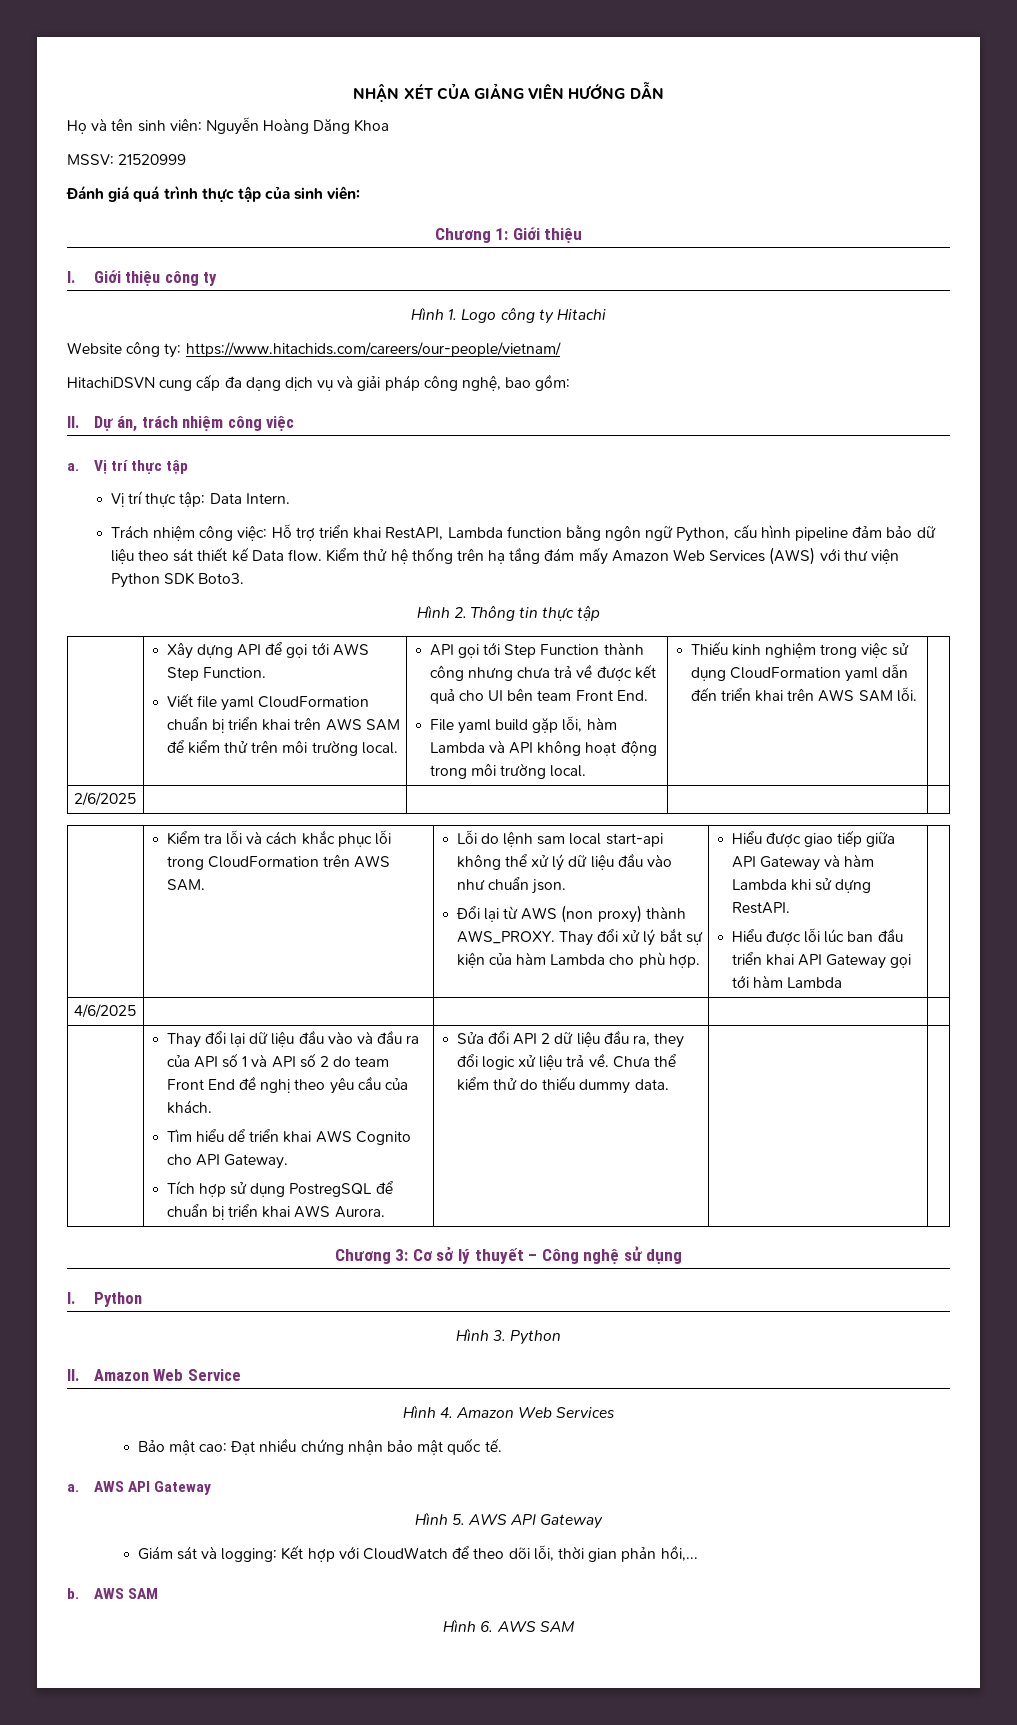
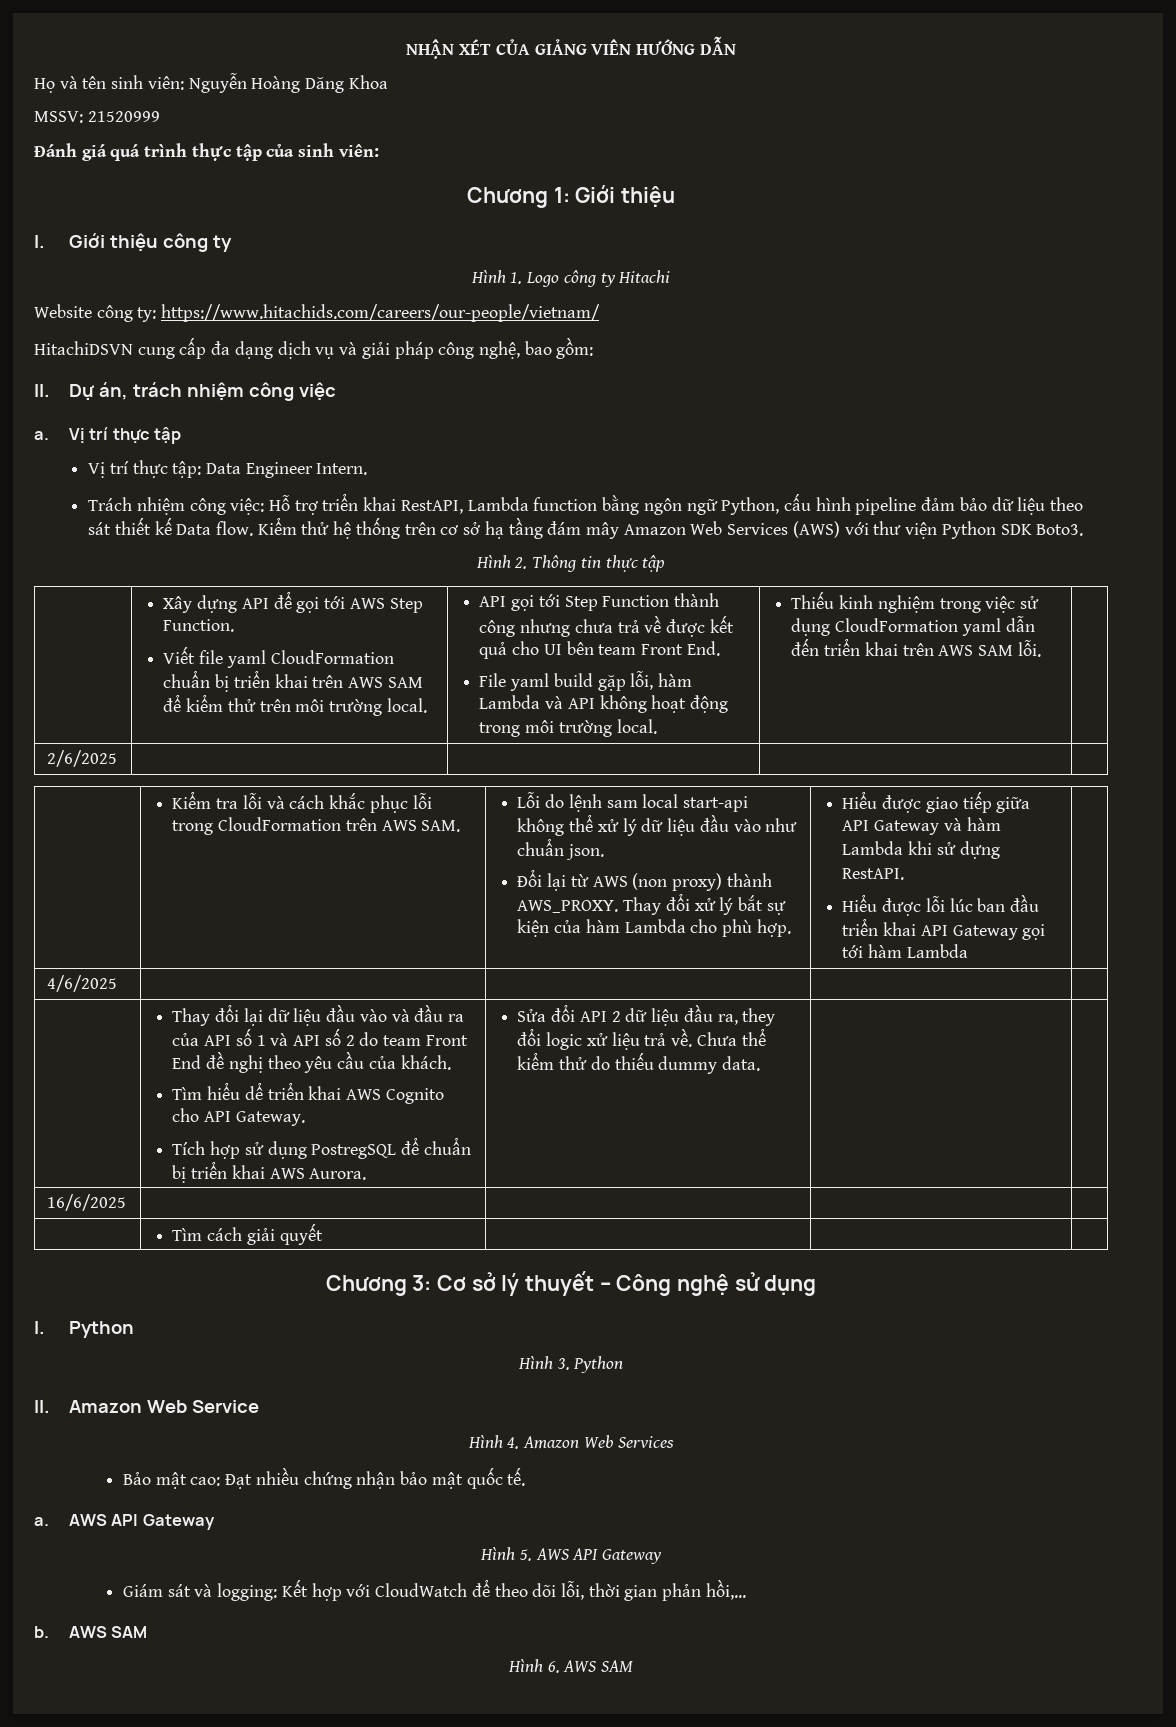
(242, 498) none -> [245,462,313,478] Engineer
(484, 554) none -> [440,522,481,535] cơ sở
[578,547,608,565] mấy -> [585,522,619,539] mây
(669, 1084) none -> [47,1194,127,1211] [172,1223,323,1245] // 16/6/2025 | | | | // | Tìm cách giải quyết | | |

